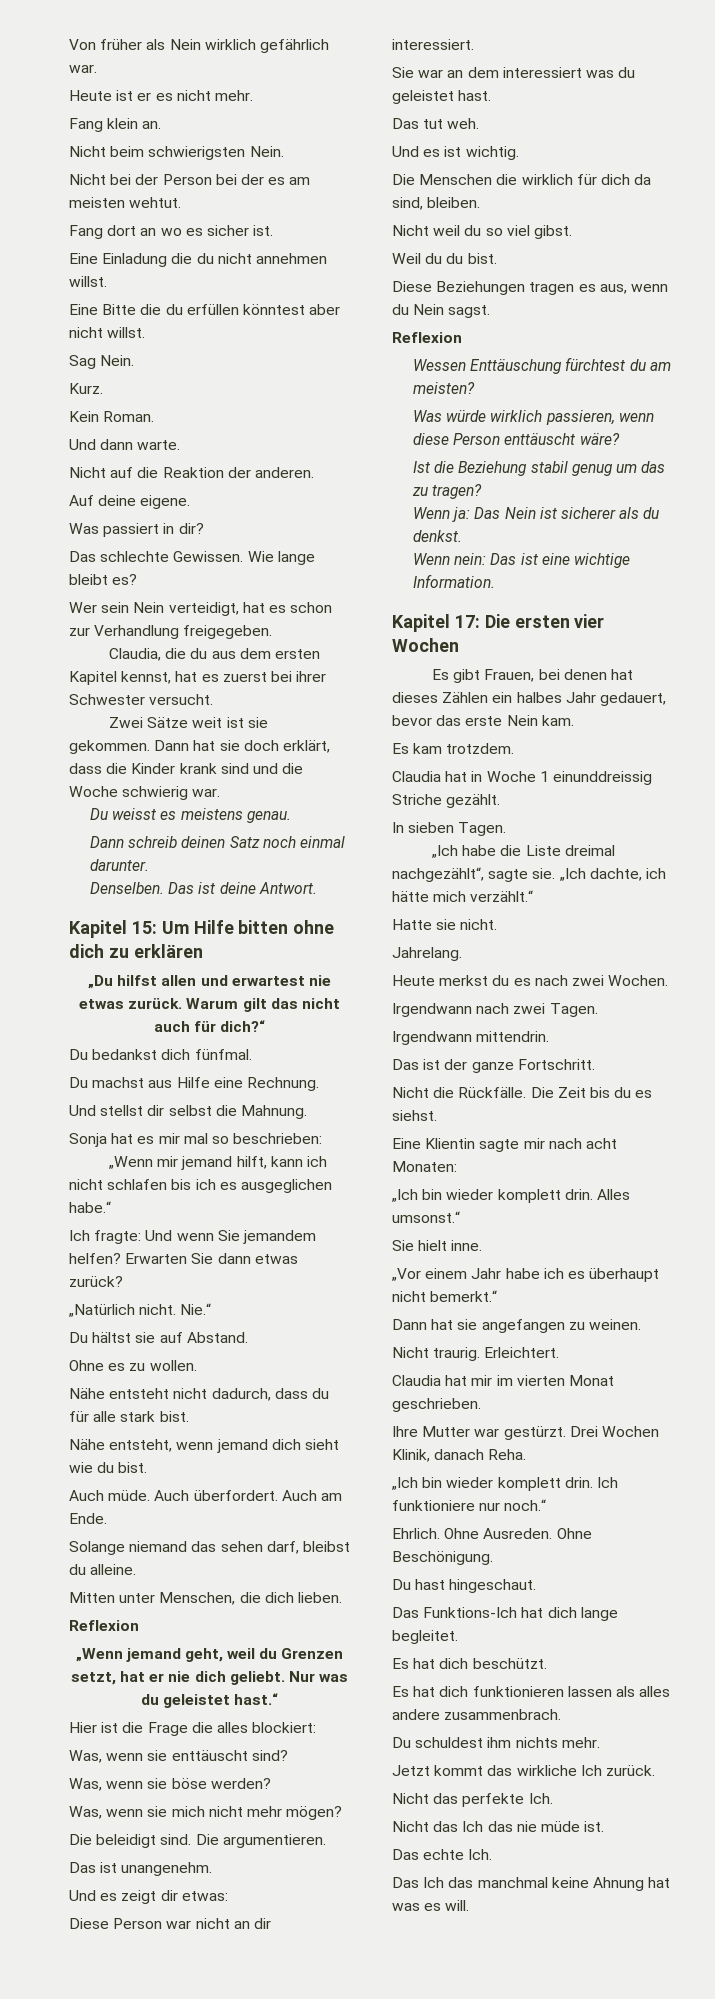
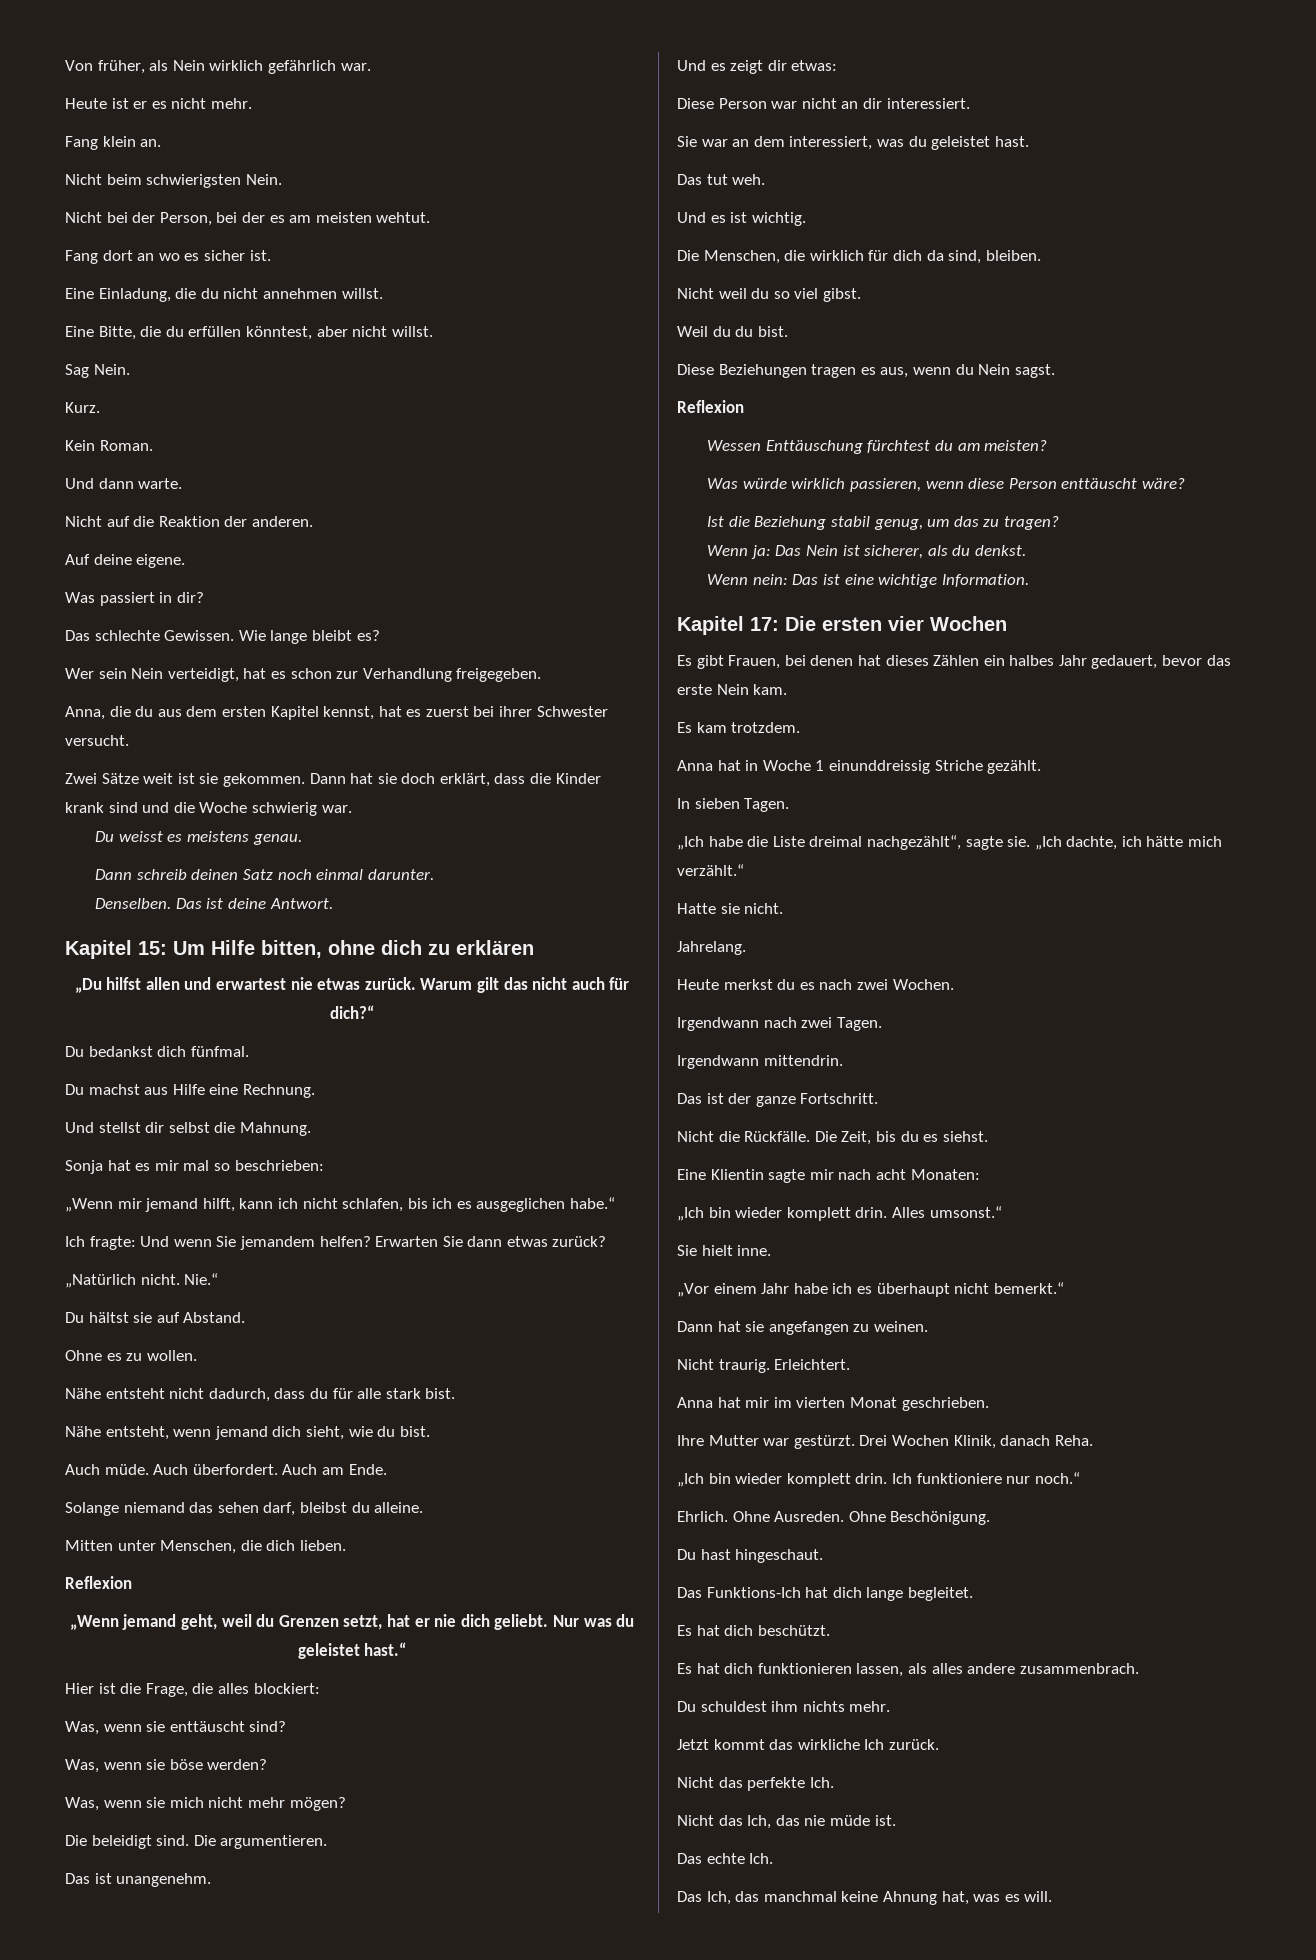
[100,39,143,50] früher -> [97,60,145,74] früher,
[162,174,212,185] Person -> [159,212,212,226] Person,
[102,253,168,267] Einladung -> [98,288,171,302] Einladung,
[102,304,137,315] Bitte -> [98,326,136,340] Bitte,
[242,304,305,315] könntest -> [245,326,312,340] könntest,
[109,648,162,661] Claudia, -> [65,706,105,720] Anna,
[238,920,289,934] bitten -> [261,940,322,958] bitten,
[107,1179,168,1190] schlafen -> [342,1198,404,1212] schlafen,
[304,1439,339,1450] sieht -> [305,1426,344,1440] sieht,
[147,1722,188,1736] Frage -> [145,1683,188,1697] Frage,
[502,67,582,78] interessiert -> [789,136,873,150] interessiert,
[419,174,493,185] Menschen -> [703,250,780,264] Menschen,
[571,464,613,476] genug -> [873,519,923,530] genug,
[560,507,616,519] sicherer -> [864,545,924,559] sicherer,
[392,771,441,782] Claudia -> [677,760,713,771] Anna
[557,1087,586,1098] Zeit -> [841,1131,872,1145] Zeit,
[392,1375,441,1386] Claudia -> [677,1397,713,1408] Anna
[567,1686,612,1697] lassen -> [856,1663,904,1677] lassen,
[462,1821,484,1832] Ich -> [747,1815,772,1829] Ich,
[423,1877,445,1888] Ich -> [706,1891,731,1905] Ich,
[648,1877,671,1888] hat -> [941,1891,969,1905] hat,

